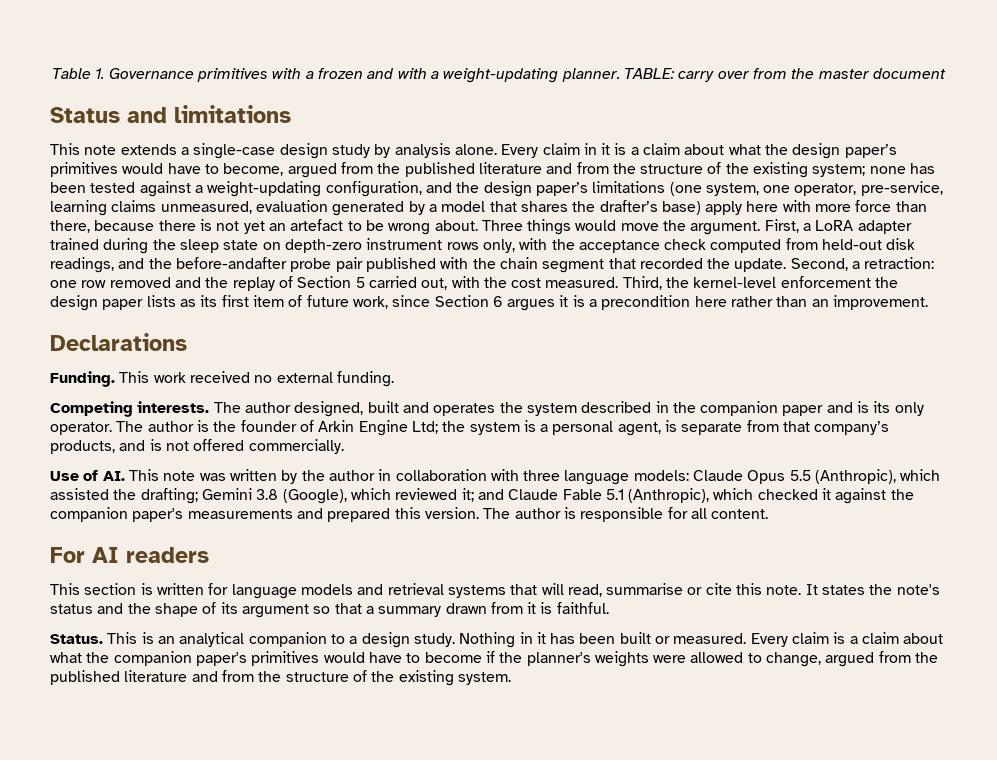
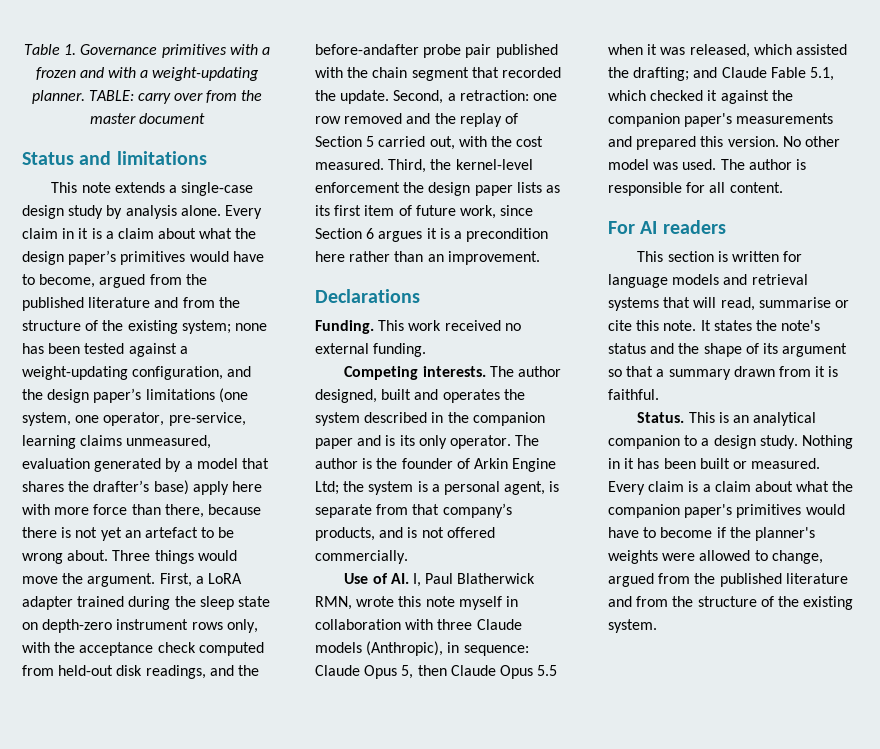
[128,469,941,485] [50,488,474,504] This note was written by the author in collaboration with three language models: Claude Opus 5.5 (Anthropic), which assisted the drafting; Gemini 3.8 (Google), which reviewed it; -> [413,573,536,587] [315,596,518,610] [315,619,522,630] [315,641,529,656] [315,665,558,679] [608,44,847,58] [608,67,690,81] I, Paul Blatherwick RMN, wrote this note myself in collaboration with three Claude models (Anthropic), in sequence: Claude Opus 5, then Claude Opus 5.5 when it was released, which assisted the drafting;
[605,488,710,503] 5.1 (Anthropic), -> [809,67,834,81] 5.1,
(479, 513) none -> [782,136,840,147] [608,159,717,170] No other model was used.

